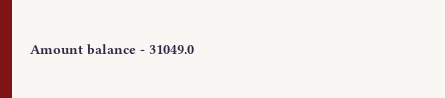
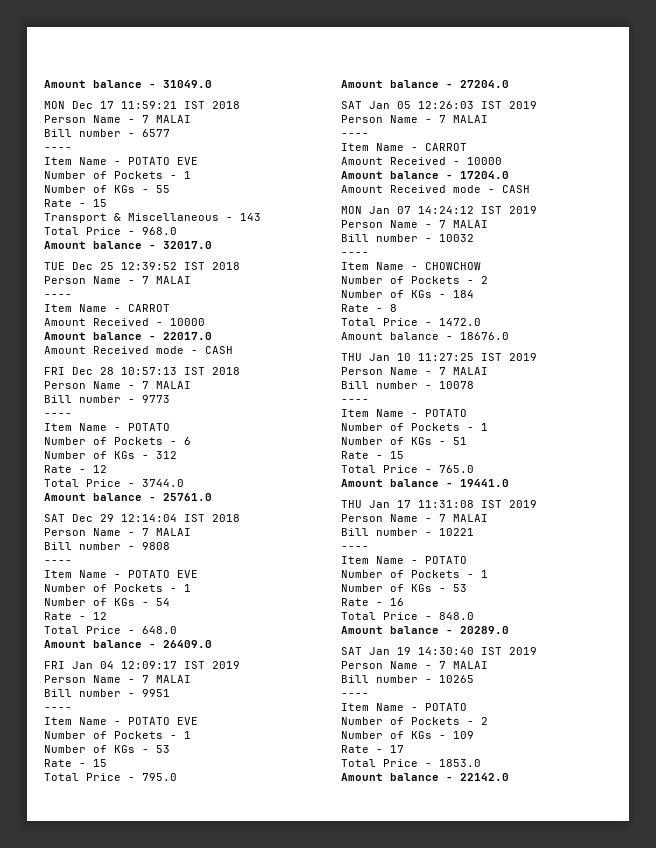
(194, 49) none -> [44,101,240,109] [44,115,191,123] [44,129,170,137] [44,147,72,151] [44,157,198,165] [44,171,191,179] [44,185,170,193] [44,199,107,207] [44,213,261,223] [44,227,177,235] [44,241,212,249] [44,262,240,270] [44,276,191,284] [44,294,72,298] [44,304,170,312] [44,318,205,326] [44,332,212,340] [44,346,233,354] [44,367,240,375] [44,381,191,389] [44,395,170,403] [44,413,72,417] [44,423,170,431] [44,437,191,445] [44,451,177,459] [44,465,107,473] [44,479,184,487] [44,493,212,501] [44,514,240,522] [44,528,191,536] [44,542,170,550] [44,560,72,564] [44,570,198,578] [44,584,191,592] [44,598,170,606] [44,612,107,620] [44,626,177,634] [44,640,212,648] [44,661,240,669] [44,675,191,683] [44,689,170,697] [44,707,72,711] [44,717,198,725] [44,731,191,739] [44,745,170,753] [44,759,107,767] [44,773,177,781] [341,80,509,88] [341,101,537,109] [341,115,488,123] [341,133,369,137] [341,143,467,151] [341,157,502,165] [341,171,509,179] [341,185,530,193] [341,206,537,214] [341,220,488,228] [341,234,474,242] [341,252,369,256] [341,262,481,270] [341,276,488,284] [341,290,474,298] [341,304,397,312] [341,318,481,326] [341,332,509,340] [341,353,537,361] [341,367,488,375] [341,381,474,389] [341,399,369,403] [341,409,467,417] [341,423,488,431] [341,437,467,445] [341,451,404,459] [341,465,474,473] [341,479,509,487] [341,500,537,508] [341,514,488,522] [341,528,474,536] [341,546,369,550] [341,556,467,564] [341,570,488,578] [341,584,467,592] [341,598,404,606] [341,612,474,620] [341,626,509,634] [341,647,537,655] [341,661,488,669] [341,675,474,683] [341,693,369,697] [341,703,467,711] [341,717,488,725] [341,731,474,739] [341,745,404,753] [341,759,481,767] [341,773,509,781] // MON Dec 17 11:59:21 IST 2018 // Person Name - 7 MALAI // Bill number - 6577 // ---- // Item Name - POTATO EVE // Number of Pockets - 1 // Number of KGs - 55 // Rate - 15 // Transport & Miscellaneous - 143 // Total Price - 968.0 // Amount balance - 32017.0 // TUE Dec 25 12:39:52 IST 2018 // Person Name - 7 MALAI // ---- // Item Name - CARROT // Amount Received - 10000 // Amount balance - 22017.0 // Amount Received mode - CASH // FRI Dec 28 10:57:13 IST 2018 // Person Name - 7 MALAI // Bill number - 9773 // ---- // Item Name - POTATO // Number of Pockets - 6 // Number of KGs - 312 // Rate - 12 // Total Price - 3744.0 // Amount balance - 25761.0 // SAT Dec 29 12:14:04 IST 2018 // Person Name - 7 MALAI // Bill number - 9808 // ---- // Item Name - POTATO EVE // Number of Pockets - 1 // Number of KGs - 54 // Rate - 12 // Total Price - 648.0 // Amount balance - 26409.0 // FRI Jan 04 12:09:17 IST 2019 // Person Name - 7 MALAI // Bill number - 9951 // ---- // Item Name - POTATO EVE // Number of Pockets - 1 // Number of KGs - 53 // Rate - 15 // Total Price - 795.0 // Amount balance - 27204.0 // SAT Jan 05 12:26:03 IST 2019 // Person Name - 7 MALAI // ---- // Item Name - CARROT // Amount Received - 10000 // Amount balance - 17204.0 // Amount Received mode - CASH // MON Jan 07 14:24:12 IST 2019 // Person Name - 7 MALAI // Bill number - 10032 // ---- // Item Name - CHOWCHOW // Number of Pockets - 2 // Number of KGs - 184 // Rate - 8 // Total Price - 1472.0 // Amount balance - 18676.0 // THU Jan 10 11:27:25 IST 2019 // Person Name - 7 MALAI // Bill number - 10078 // ---- // Item Name - POTATO // Number of Pockets - 1 // Number of KGs - 51 // Rate - 15 // Total Price - 765.0 // Amount balance - 19441.0 // THU Jan 17 11:31:08 IST 2019 // Person Name - 7 MALAI // Bill number - 10221 // ---- // Item Name - POTATO // Number of Pockets - 1 // Number of KGs - 53 // Rate - 16 // Total Price - 848.0 // Amount balance - 20289.0 // SAT Jan 19 14:30:40 IST 2019 // Person Name - 7 MALAI // Bill number - 10265 // ---- // Item Name - POTATO // Number of Pockets - 2 // Number of KGs - 109 // Rate - 17 // Total Price - 1853.0 // Amount balance - 22142.0

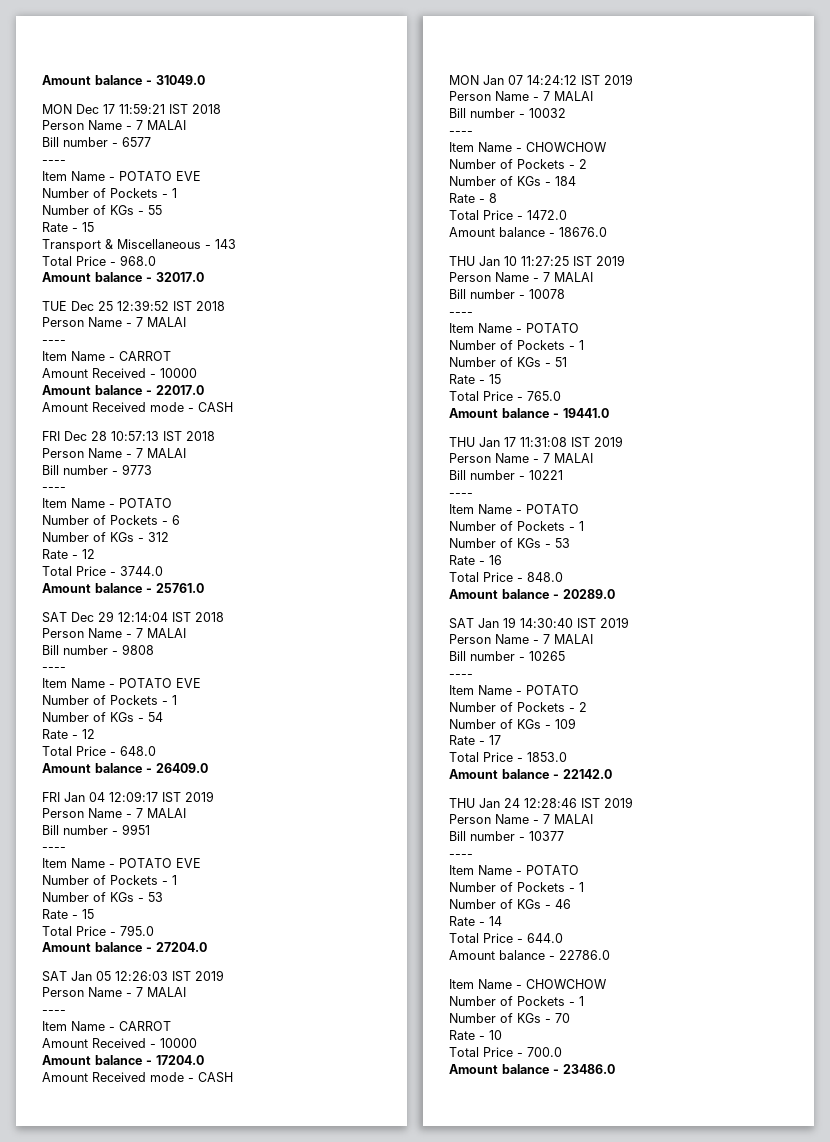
(509, 777) none -> [449,797,633,809] [449,814,593,824] [449,831,564,841] [449,854,473,858] [449,865,579,875] [449,882,584,892] [449,899,571,909] [449,916,502,926] [449,933,563,943] [449,950,610,960] [449,979,606,989] [449,996,584,1006] [449,1013,570,1023] [449,1030,502,1040] [449,1047,562,1057] [449,1064,615,1074] // THU Jan 24 12:28:46 IST 2019 // Person Name - 7 MALAI // Bill number - 10377 // ---- // Item Name - POTATO // Number of Pockets - 1 // Number of KGs - 46 // Rate - 14 // Total Price - 644.0 // Amount balance - 22786.0 // Item Name - CHOWCHOW // Number of Pockets - 1 // Number of KGs - 70 // Rate - 10 // Total Price - 700.0 // Amount balance - 23486.0

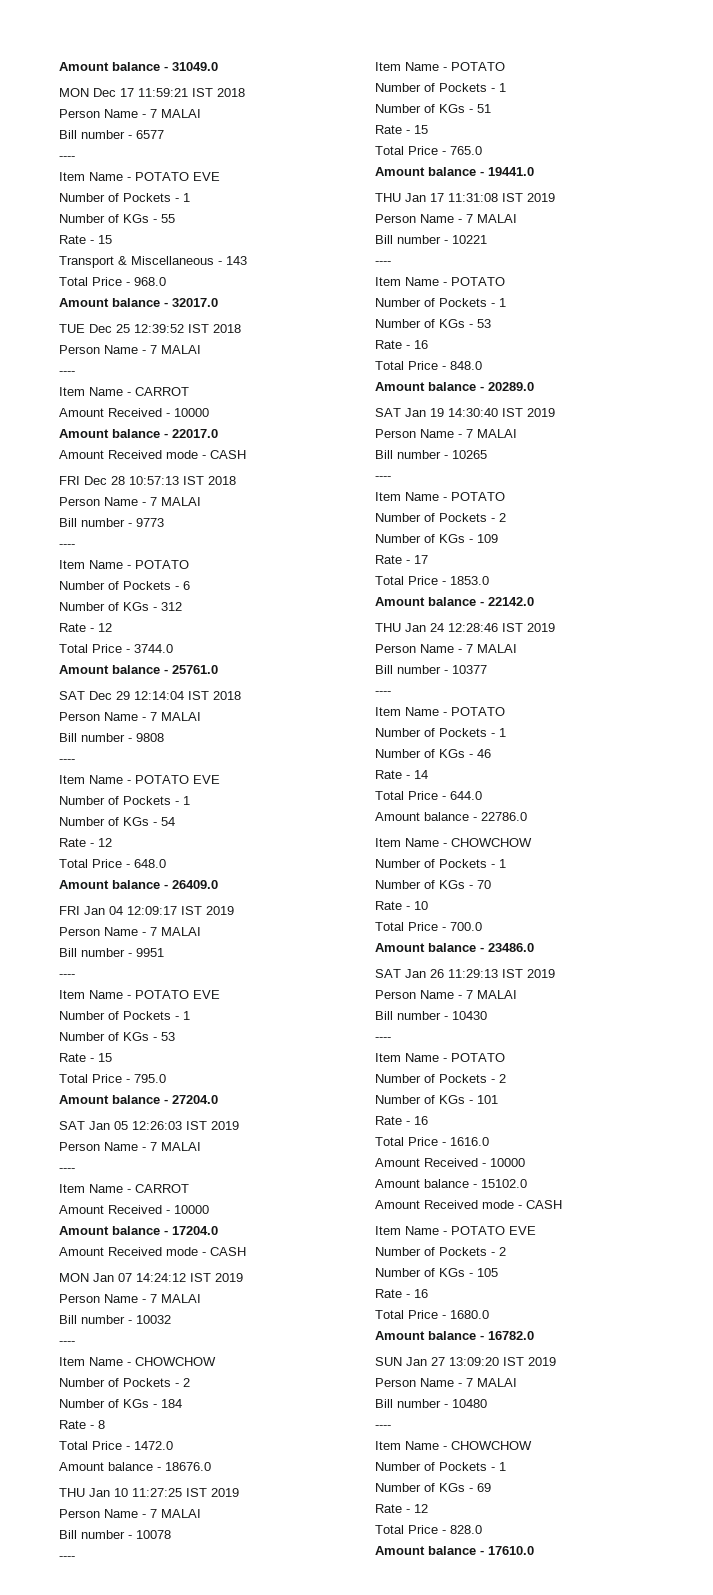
(615, 1069) none -> [375,969,555,978] [375,990,517,999] [375,1011,487,1020] [375,1037,391,1041] [375,1053,505,1062] [375,1074,506,1083] [375,1095,498,1104] [375,1116,428,1125] [375,1137,489,1146] [375,1158,525,1167] [375,1179,527,1188] [375,1200,562,1209] [375,1226,536,1235] [375,1247,506,1256] [375,1268,498,1277] [375,1289,428,1298] [375,1310,489,1319] [375,1331,534,1340] [375,1357,556,1366] [375,1378,517,1387] [375,1399,487,1408] [375,1425,391,1429] [375,1441,532,1450] [375,1462,506,1471] [375,1483,491,1492] [375,1504,428,1513] [375,1525,482,1534] [375,1546,534,1555] // SAT Jan 26 11:29:13 IST 2019 // Person Name - 7 MALAI // Bill number - 10430 // ---- // Item Name - POTATO // Number of Pockets - 2 // Number of KGs - 101 // Rate - 16 // Total Price - 1616.0 // Amount Received - 10000 // Amount balance - 15102.0 // Amount Received mode - CASH // Item Name - POTATO EVE // Number of Pockets - 2 // Number of KGs - 105 // Rate - 16 // Total Price - 1680.0 // Amount balance - 16782.0 // SUN Jan 27 13:09:20 IST 2019 // Person Name - 7 MALAI // Bill number - 10480 // ---- // Item Name - CHOWCHOW // Number of Pockets - 1 // Number of KGs - 69 // Rate - 12 // Total Price - 828.0 // Amount balance - 17610.0

